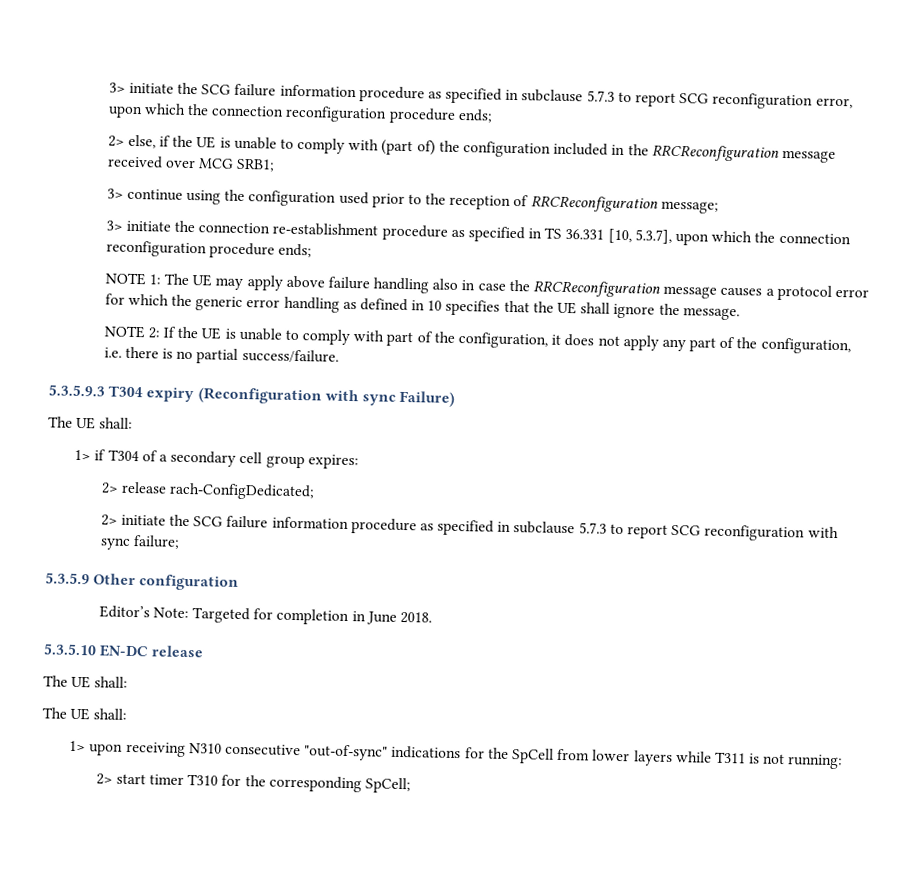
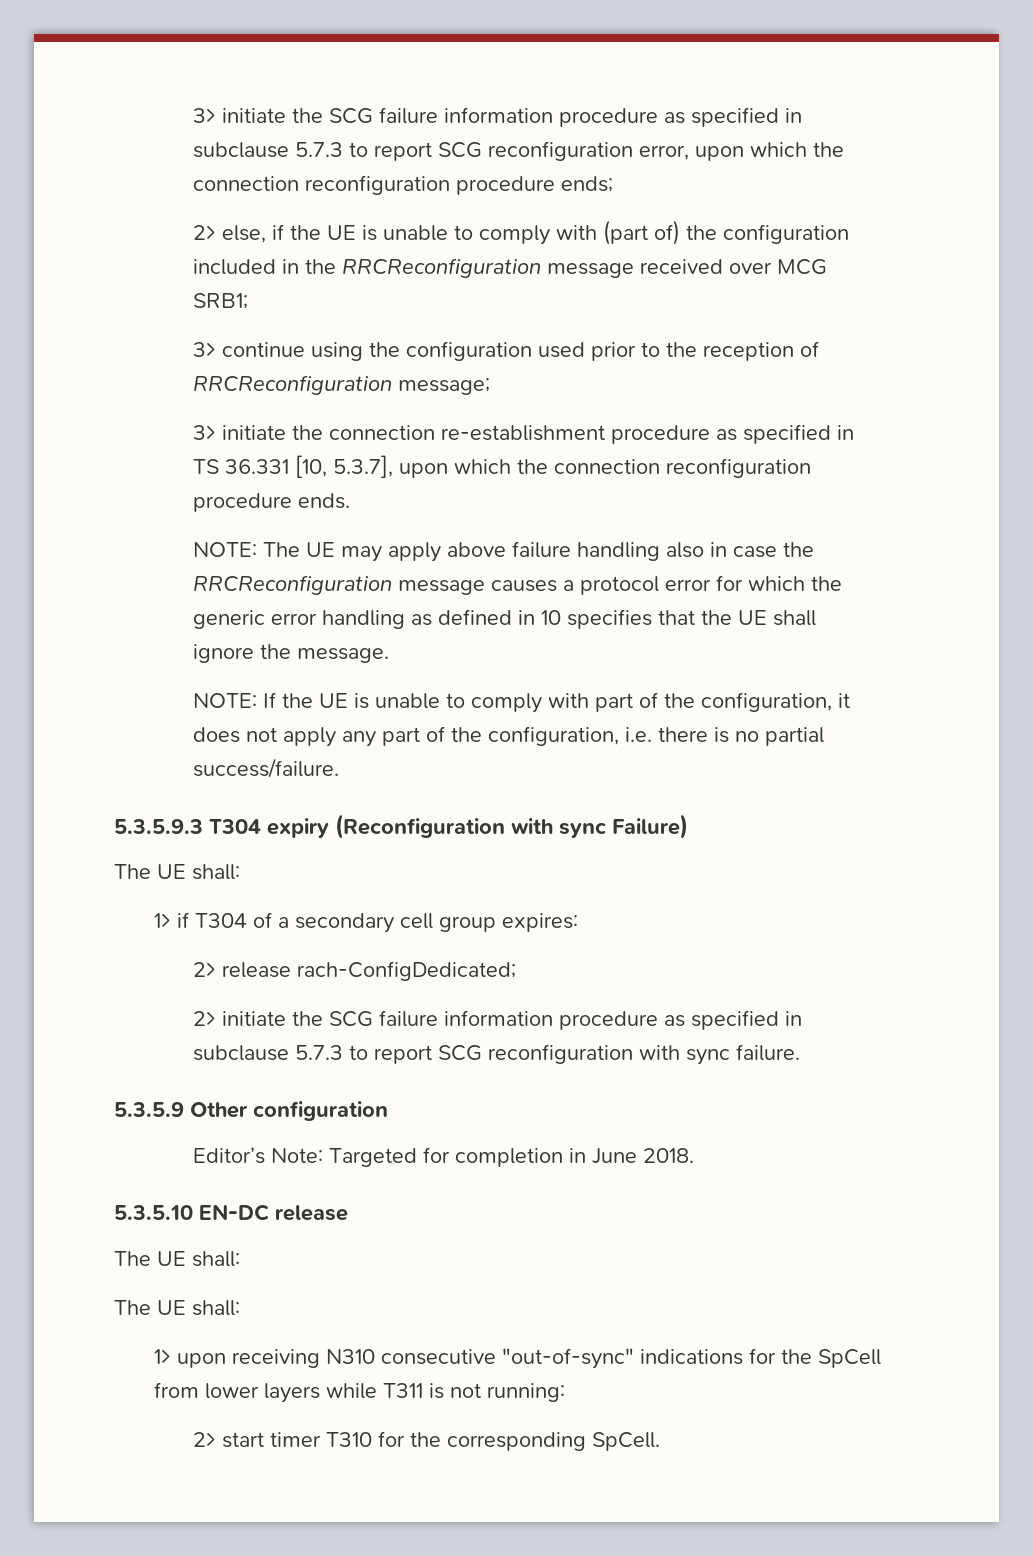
[277,243,312,258] [104,272,161,286] ends; // NOTE 1: -> [298,493,351,509] [193,542,258,557] ends. // NOTE:
[103,325,160,339] NOTE 2: -> [193,693,258,708] NOTE:
[132,535,180,549] failure; -> [736,1044,801,1061] failure.
[364,777,411,794] SpCell; -> [592,1432,661,1451] SpCell.

